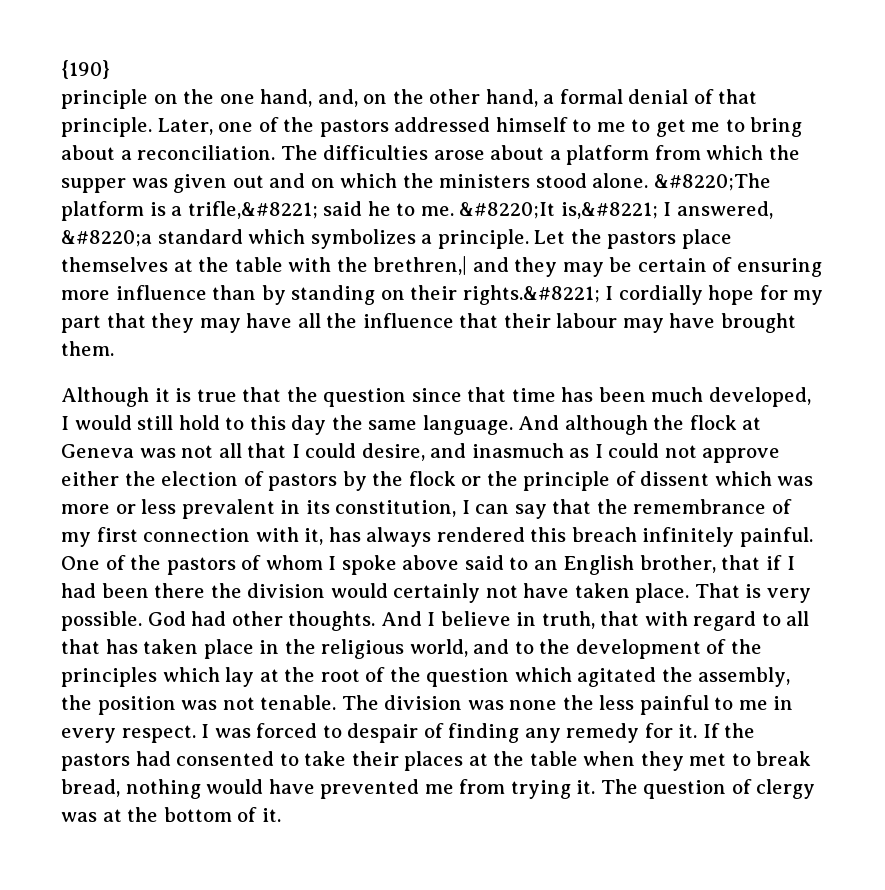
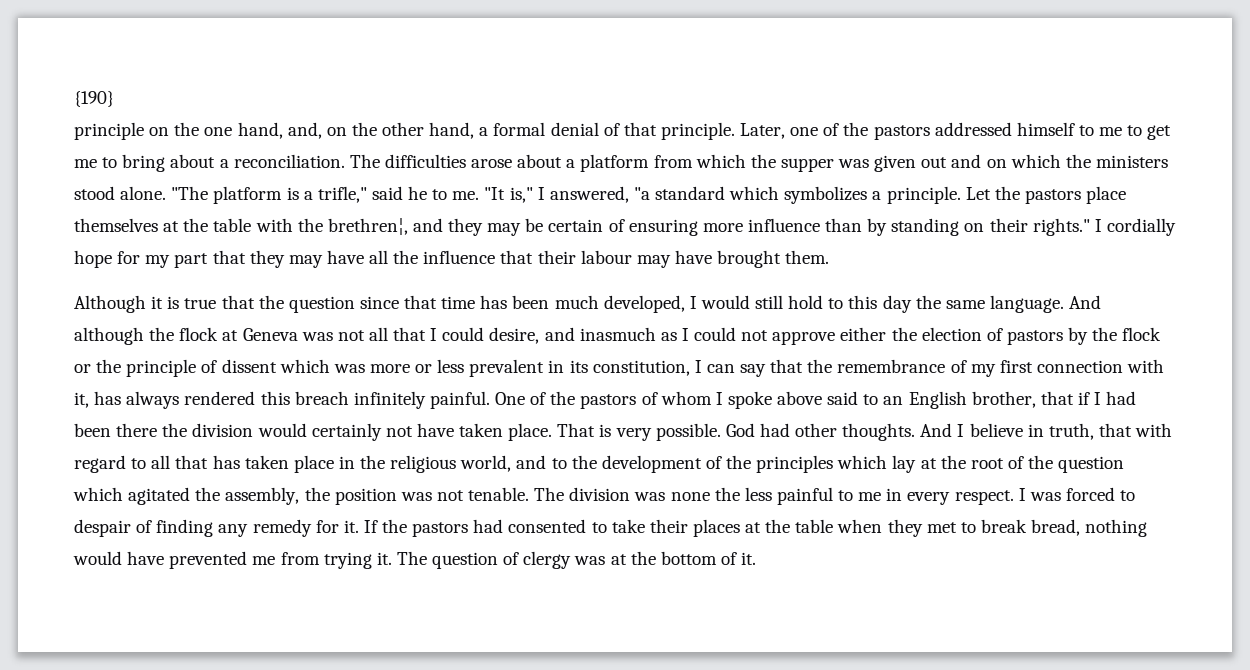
[653,173,771,191] &#8220;The -> [171,186,209,200] "The
[187,201,318,219] trifle,&#8221; -> [317,186,367,203] trifle,"
[459,202,658,219] &#8220;It is,&#8221; -> [484,187,533,203] "It is,"
[61,230,152,247] &#8220;a -> [633,187,650,200] "a
[373,256,468,275] brethren,| -> [327,218,408,235] brethren¦,
[462,285,600,305] rights.&#8221; -> [1032,218,1090,236] rights."

